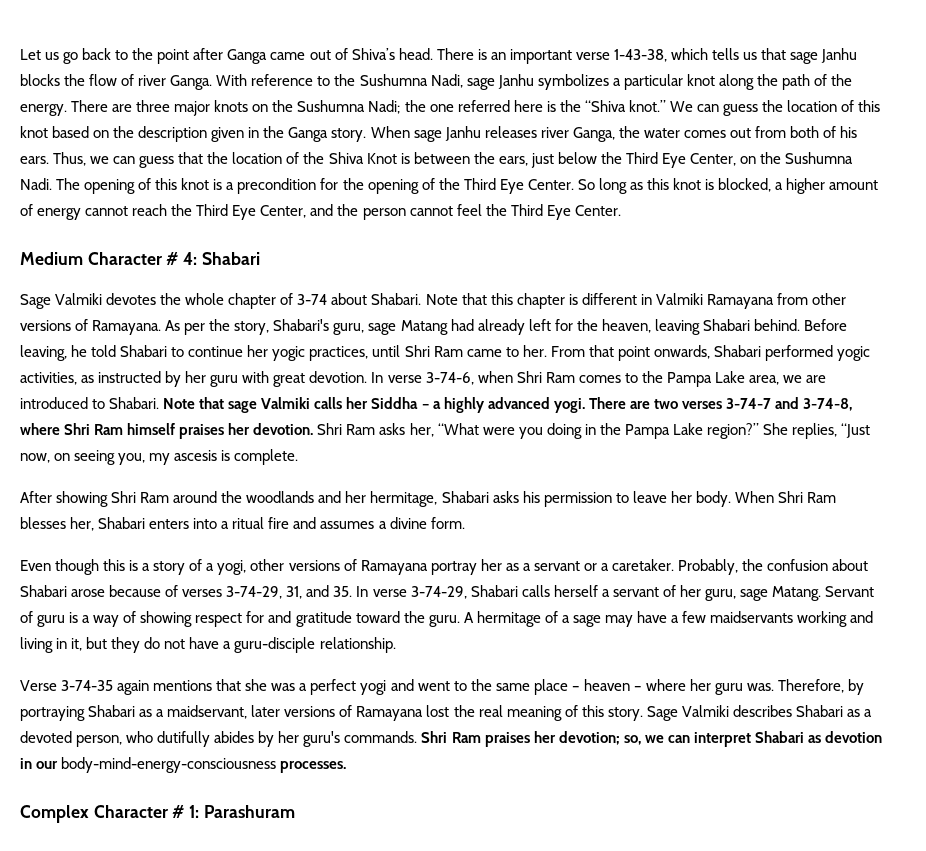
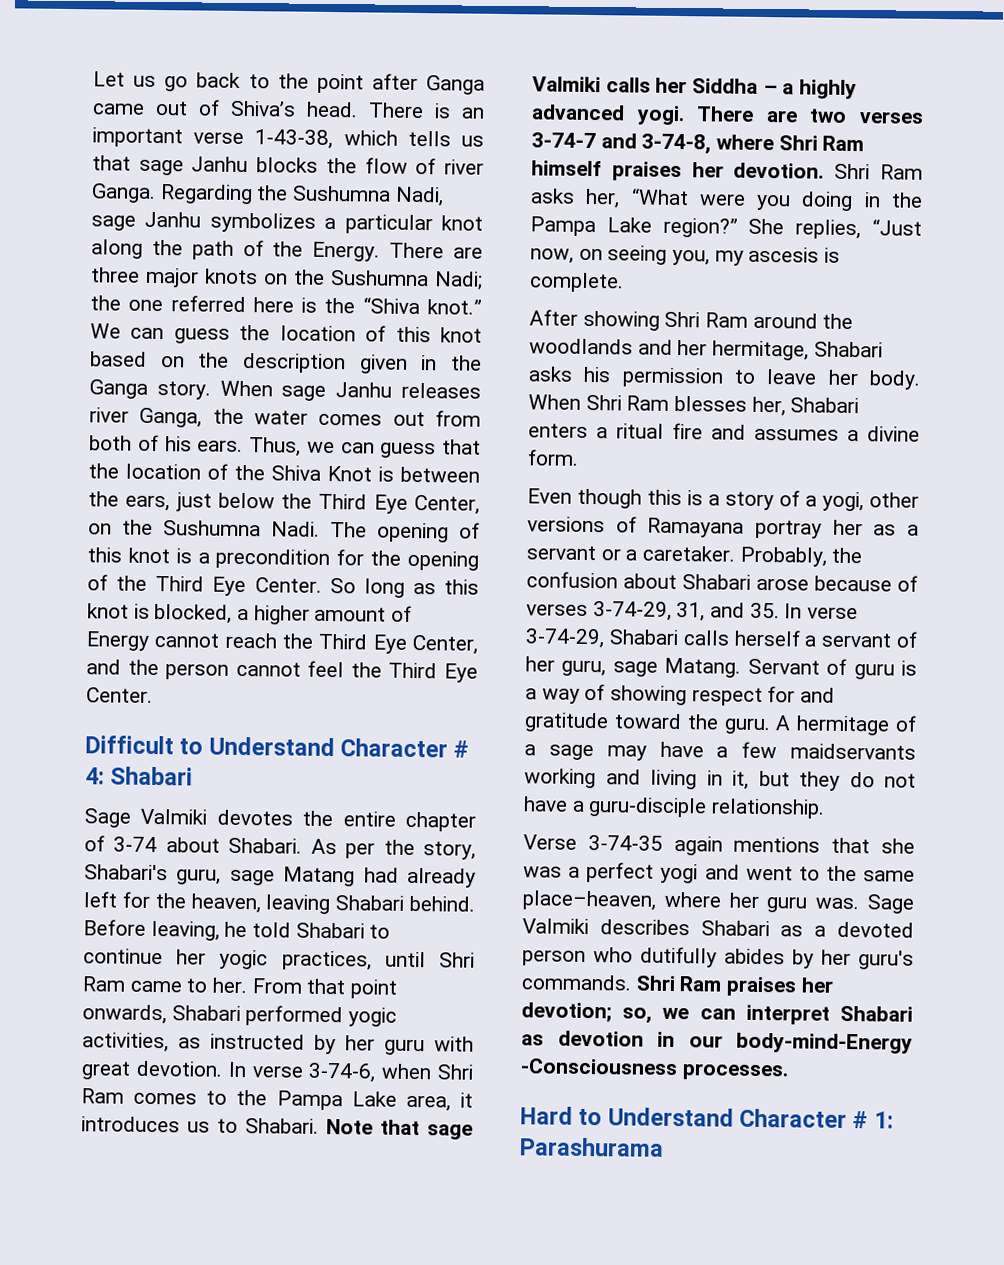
[216,74,331,86] With reference to -> [159,184,253,205] Regarding
[20,104,67,116] energy. -> [312,241,381,262] Energy.
[37,208,82,220] energy -> [86,631,149,651] Energy
[20,252,83,265] Medium -> [85,735,335,757] Difficult to Understand
[185,293,225,305] whole -> [342,811,396,827] entire
[425,293,846,309] [20,319,162,335] Note that this chapter is different in Valmiki Ramayana from other versions of Ramayana. -> (303, 845) none
[783,375,827,383] [20,397,88,409] we are introduced -> [460,1092,474,1108] [81,1116,210,1133] it introduces us
[193,518,218,529] into -> (588, 430) none
[533,679,865,695] [20,705,643,721] place – heaven – where her guru was. Therefore, by portraying Shabari as a maidservant, later versions of Ramayana lost the real meaning of this story. -> [522,890,860,913] place–heaven, where her guru was.
[76,735,123,747] person, -> [522,949,586,966] person
[61,757,277,773] body-mind-energy-consciousness -> [736,1032,913,1054] [520,1058,678,1076] body-mind-Energy -Consciousness
[20,805,89,823] Complex -> [520,1106,734,1127] Hard to Understand
[203,805,295,818] Parashuram -> [519,1137,664,1157] Parashurama

